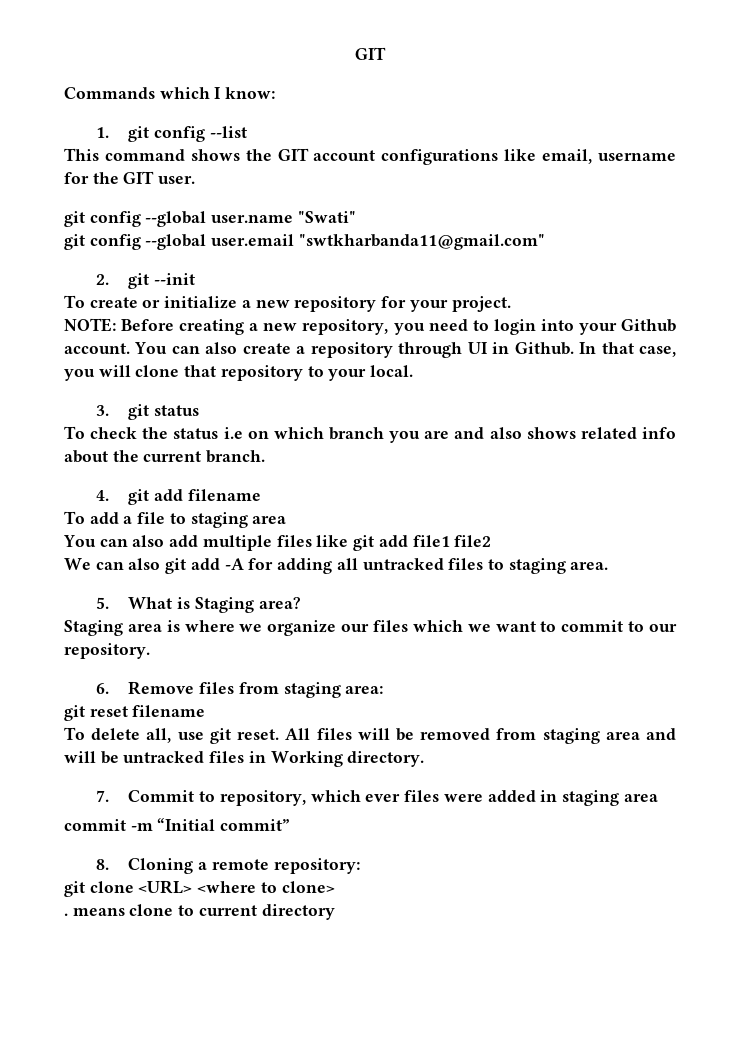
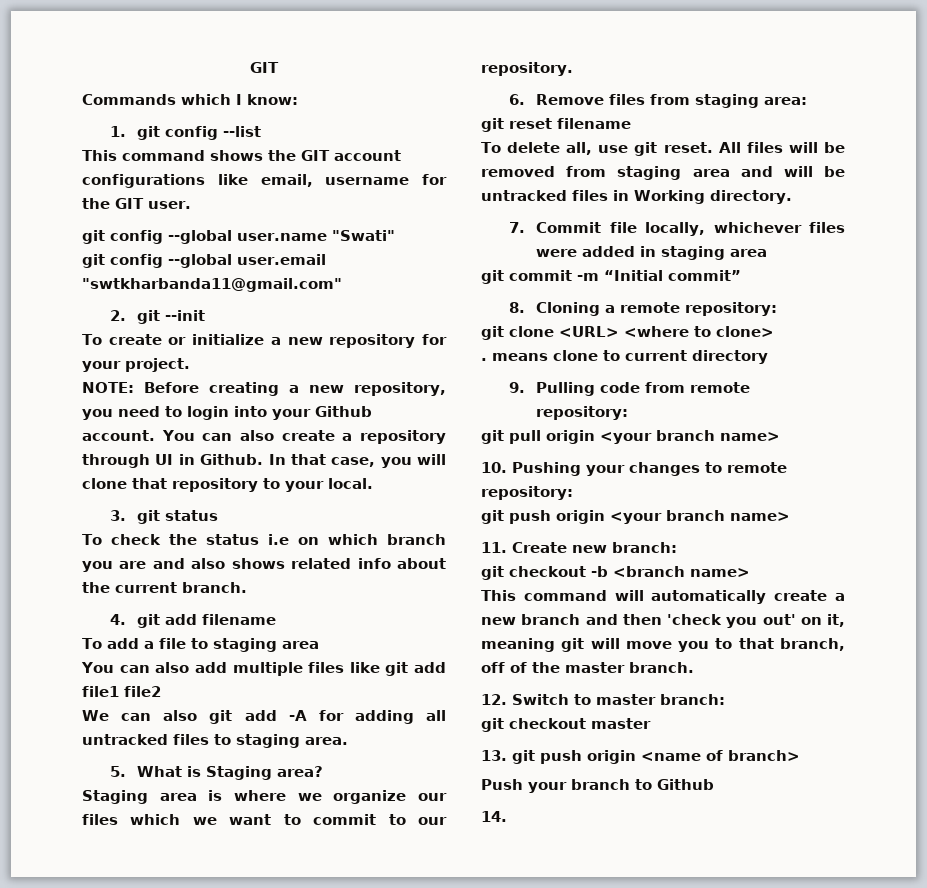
[199,790,401,806] to repository, which ever -> [609,222,802,236] file locally, whichever
(658, 798) none -> [481,270,504,284] git
(335, 912) none -> [508,382,750,396] [535,406,628,420] [481,430,780,444] [481,462,787,476] [481,486,573,500] [481,510,790,524] [481,542,677,553] [481,566,750,580] [481,590,845,604] [481,614,845,628] [481,638,845,652] [481,662,694,673] [481,694,725,705] [481,718,651,732] [481,750,800,764] [481,779,714,793] [481,811,507,822] // 9. Pulling code from remote repository: // git pull origin <your branch name> // 10. Pushing your changes to remote repository: // git push origin <your branch name> // 11. Create new branch: // git checkout -b <branch name> // This command will automatically create a new branch and then 'check you out' on it, meaning git will move you to that branch, off of the master branch. // 12. Switch to master branch: // git checkout master // 13. git push origin <name of branch> // Push your branch to Github // 14.

